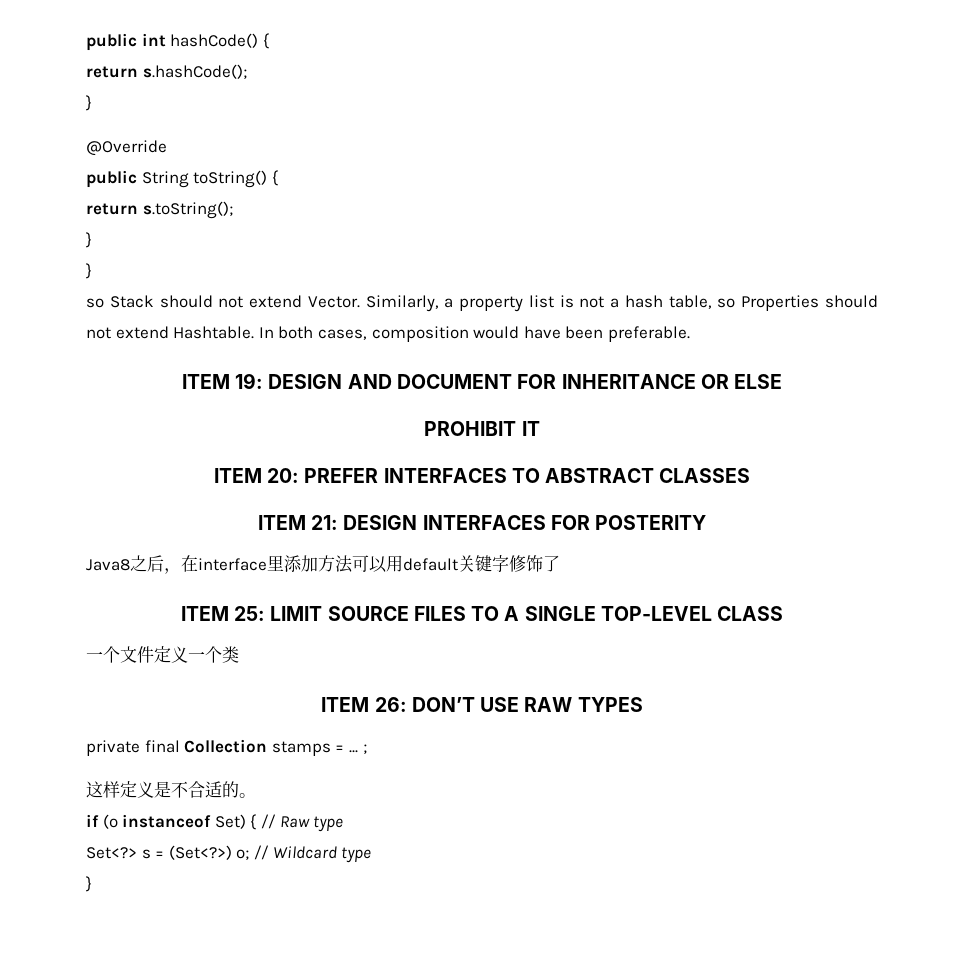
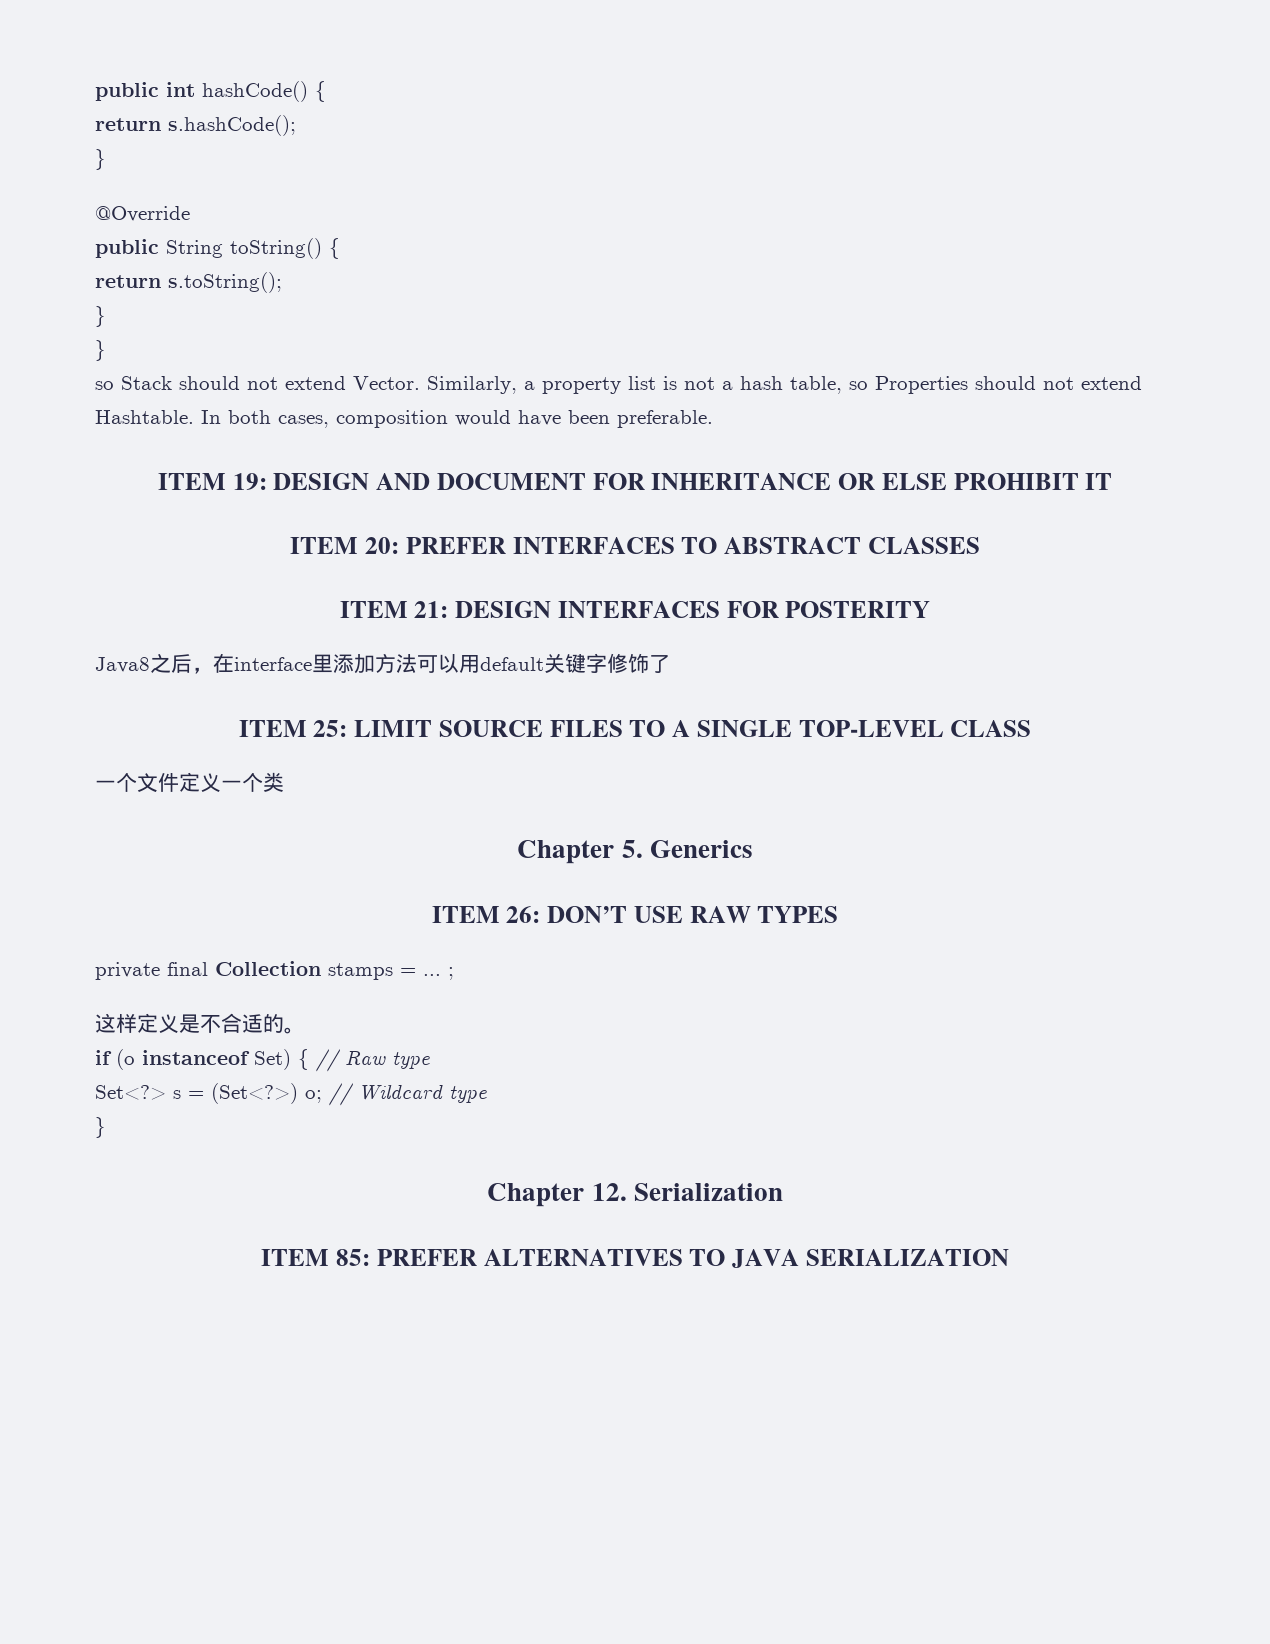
(783, 381) // -> (947, 481) none
(239, 654) none -> [517,840,753,864] // Chapter 5. Generics
(92, 884) none -> [487,1183,783,1207] [261,1249,1009,1268] // Chapter 12. Serialization // ITEM 85: PREFER ALTERNATIVES TO JAVA SERIALIZATION

